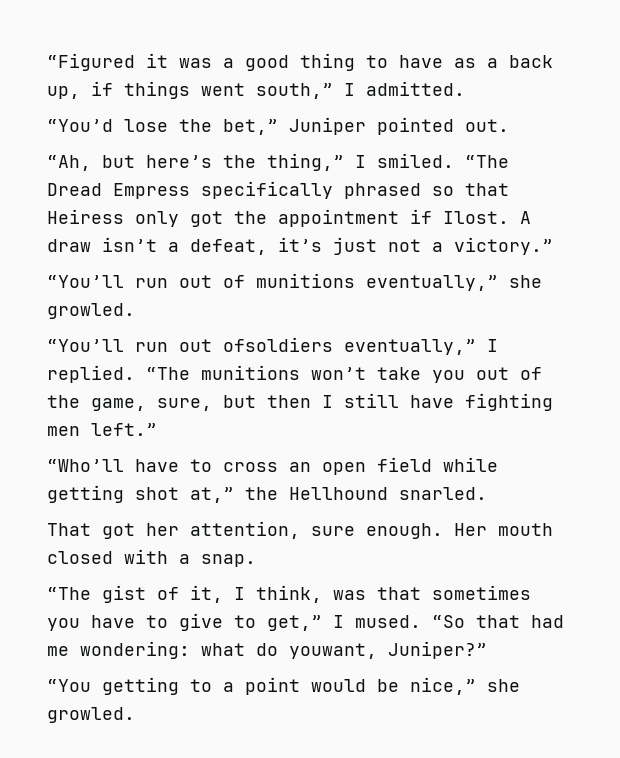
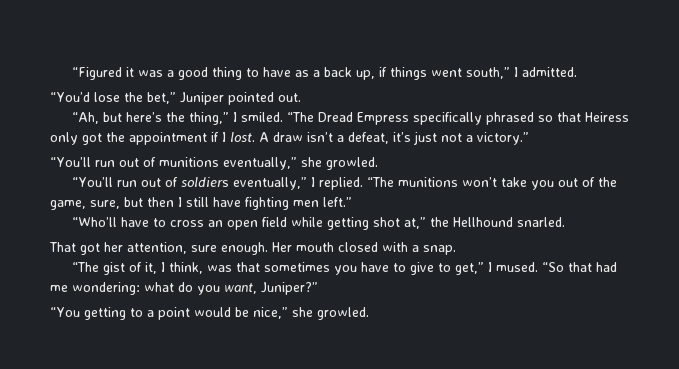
[443,211,509,224] Ilost. -> [222,132,255,142] I lost.
[223,337,333,352] ofsoldiers -> [164,177,229,187] of soldiers
[289,643,377,659] youwant, -> [197,283,257,295] you want,

